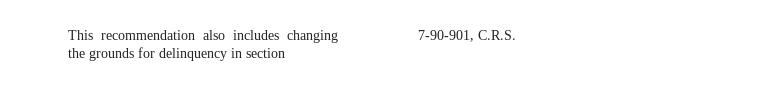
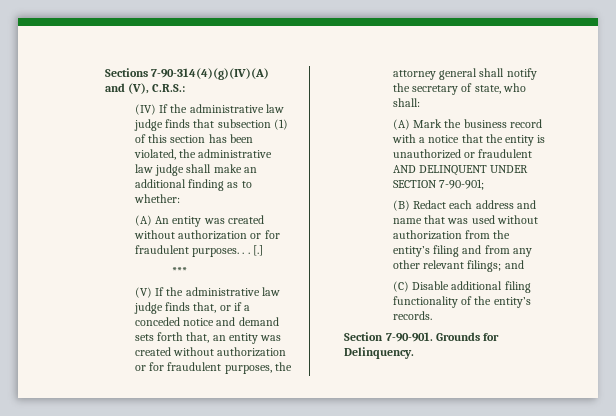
[68,30,338,43] [68,47,286,61] [418,30,517,42] This recommendation also includes changing the grounds for delinquency in section 7-90-901, C.R.S. -> [104,68,269,80] [104,83,186,94] [134,104,284,115] [133,119,288,131] [134,134,253,143] [133,149,273,160] [134,164,257,176] [134,179,252,191] [133,194,180,203] [134,215,264,227] [133,230,280,240] [134,245,263,257] [172,267,187,275] [134,287,280,298] [133,302,251,314] [134,317,279,326] [134,332,282,344] [134,347,287,357] [134,362,292,374] [392,68,537,80] [392,83,526,95] [392,98,420,107] [392,119,542,130] [391,134,546,146] [392,149,533,159] [392,165,529,176] [392,179,485,190] [392,200,536,211] [392,215,538,224] [392,230,511,240] [392,245,532,257] [392,260,524,272] [392,281,531,293] [392,296,531,308] [392,311,432,320] [344,332,500,342] [344,347,415,359] Sections 7-90-314(4)(g)(IV)(A) and (V), C.R.S.: // (IV) If the administrative law judge finds that subsection (1) of this section has been violated, the administrative law judge shall make an additional finding as to whether: // (A) An entity was created without authorization or for fraudulent purposes. . . [.] // *** // (V) If the administrative law judge finds that, or if a conceded notice and demand sets forth that, an entity was created without authorization or for fraudulent purposes, the attorney general shall notify the secretary of state, who shall: // (A) Mark the business record with a notice that the entity is unauthorized or fraudulent AND DELINQUENT UNDER SECTION 7-90-901; // (B) Redact each address and name that was used without authorization from the entity’s filing and from any other relevant filings; and // (C) Disable additional filing functionality of the entity’s records. // Section 7-90-901. Grounds for Delinquency.

